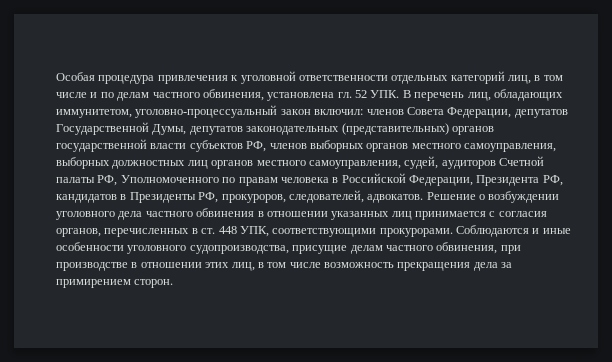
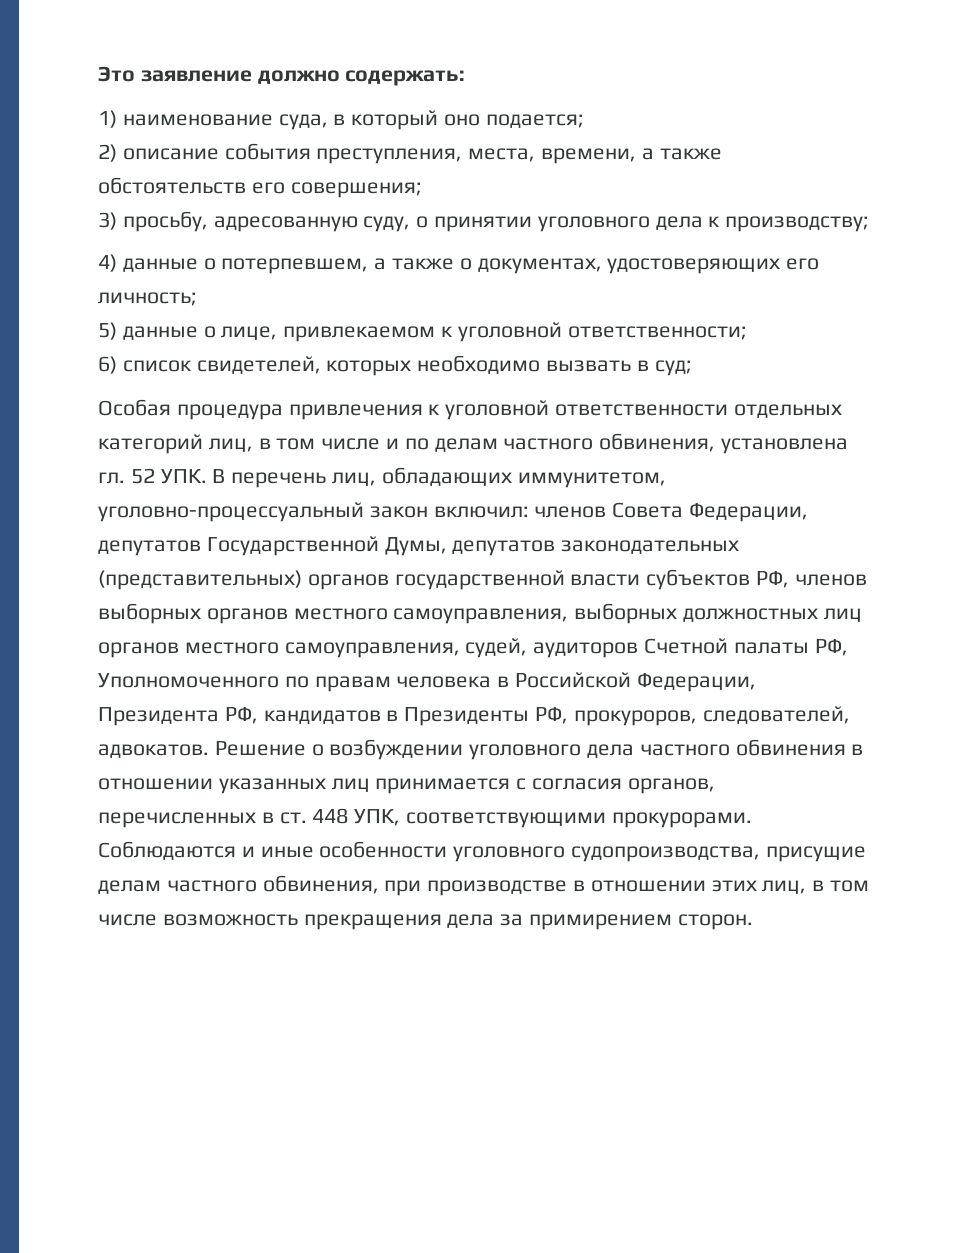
(56, 76) none -> [98,66,466,86] [98,110,584,130] [98,143,722,164] [98,177,422,198] [98,211,870,232] [98,254,820,274] [98,292,197,306] [98,322,747,342] [98,355,692,376] Это заявление должно содержать: // 1) наименование суда, в который оно подается; // 2) описание события преступления, места, времени, а также обстоятельств его совершения; // 3) просьбу, адресованную суду, о принятии уголовного дела к производству; // 4) данные о потерпевшем, а также о документах, удостоверяющих его личность; // 5) данные о лице, привлекаемом к уголовной ответственности; // 6) список свидетелей, которых необходимо вызвать в суд; //

